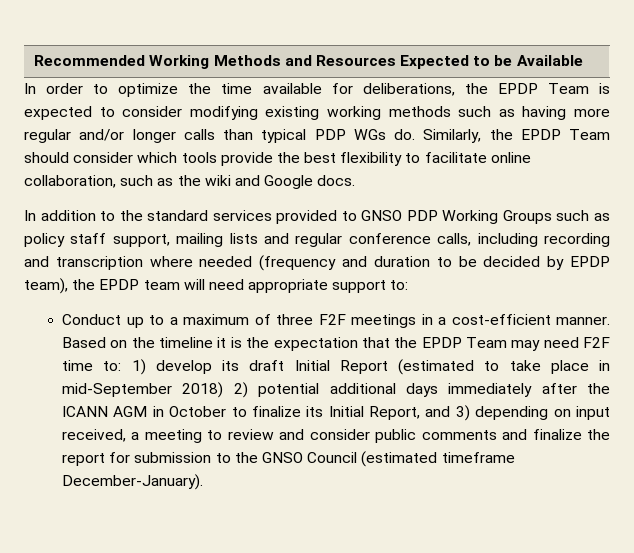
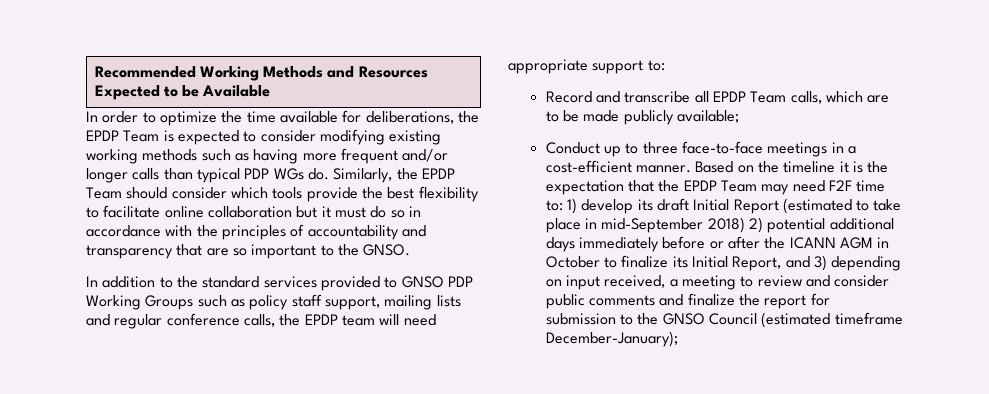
[24,129,71,143] regular -> [340,148,398,164] frequent
[24,175,356,189] collaboration, such as the wiki and Google docs. -> [207,206,421,218] [86,224,426,240] [86,244,411,259] collaboration but it must do so in accordance with the principles of accountability and transparency that are so important to the GNSO.
[477,233,610,247] [24,255,610,271] [24,278,68,294] including recording and transcription where needed (frequency and duration to be decided by EPDP team), -> (275, 320) none
[62,314,346,328] Conduct up to a maximum of three F2F -> [545,91,890,104] [545,110,739,125] [545,141,763,157] Record and transcribe all EPDP Team calls, which are to be made publicly available; // Conduct up to three face-to-face
(533, 390) none -> [662,236,724,249] before or
[62,474,204,490] December-January). -> [545,331,678,347] December-January);

